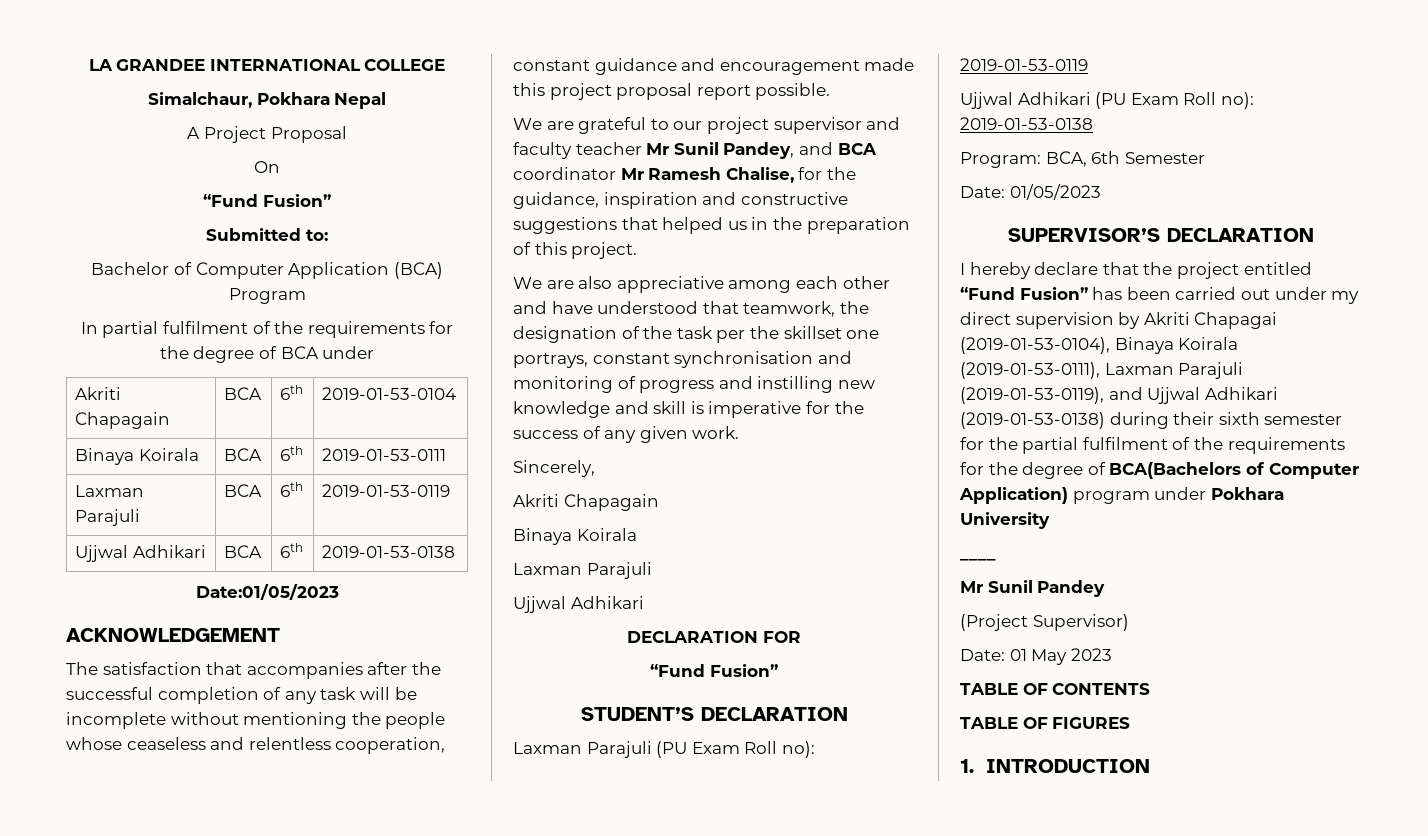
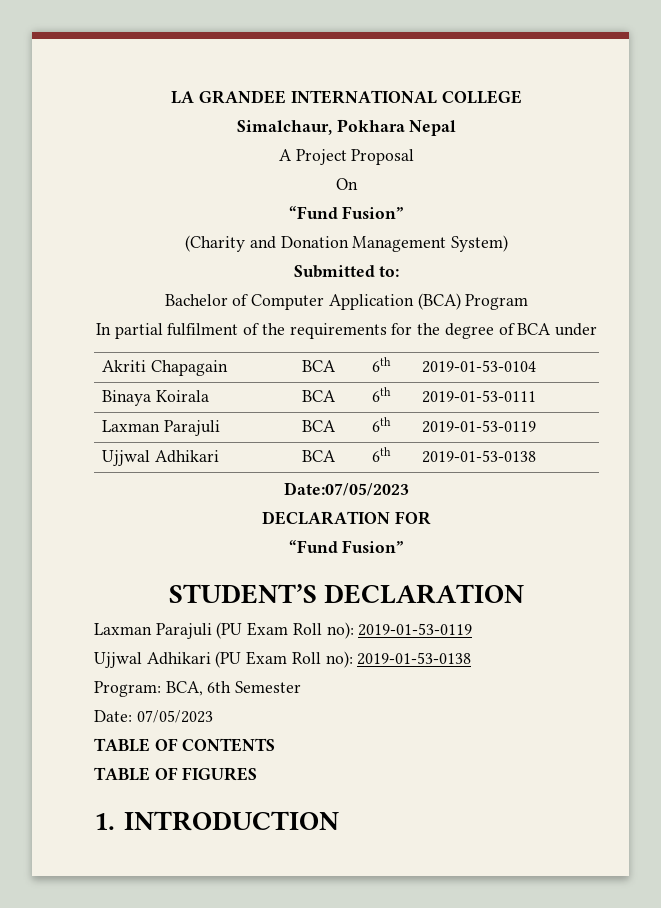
(331, 200) none -> [185,235,508,252] // (Charity and Donation Management System)
[195,584,339,600] [66,628,280,642] [66,662,441,679] [66,687,417,704] [66,712,446,729] [66,737,446,754] [513,58,915,75] [513,83,831,100] [513,117,901,134] [513,142,877,159] [513,167,856,183] [513,192,848,209] [513,217,910,234] [513,242,638,259] [513,276,890,293] [513,301,869,317] [513,326,880,343] [513,351,852,368] [513,376,875,393] [513,401,864,418] [513,426,740,443] [513,460,595,477] [513,494,659,511] [513,528,637,545] [513,562,652,579] [513,596,644,613] Date:01/05/2023 // ACKNOWLEDGEMENT // The satisfaction that accompanies after the successful completion of any task will be incomplete without mentioning the people whose ceaseless and relentless cooperation, constant guidance and encouragement made this project proposal report possible. // We are grateful to our project supervisor and faculty teacher Mr Sunil Pandey, and BCA coordinator Mr Ramesh Chalise, for the guidance, inspiration and constructive suggestions that helped us in the preparation of this project. // We are also appreciative among each other and have understood that teamwork, the designation of the task per the skillset one portrays, constant synchronisation and monitoring of progress and instilling new knowledge and skill is imperative for the success of any given work. // Sincerely, // Akriti Chapagain // Binaya Koirala // Laxman Parajuli // Ujjwal Adhikari -> [284,482,409,496] Date:07/05/2023
[1009,184,1101,200] [1008,228,1314,242] [960,262,1312,279] [960,287,1360,304] [960,312,1278,329] [960,337,1239,354] [960,362,1244,379] [960,387,1278,404] [960,412,1343,429] [960,437,1345,454] [960,462,1359,479] [959,487,1284,504] [960,512,1050,529] [960,559,996,561] [960,580,1106,597] [960,614,1129,631] [960,648,1112,665] 01/05/2023 // SUPERVISOR’S DECLARATION // I hereby declare that the project entitled “Fund Fusion” has been carried out under my direct supervision by Akriti Chapagai (2019-01-53-0104), Binaya Koirala (2019-01-53-0111), Laxman Parajuli (2019-01-53-0119), and Ujjwal Adhikari (2019-01-53-0138) during their sixth semester for the partial fulfilment of the requirements for the degree of BCA(Bachelors of Computer Application) program under Pokhara University // ____ // Mr Sunil Pandey // (Project Supervisor) // Date: 01 May 2023 -> [136,710,213,723] 07/05/2023

